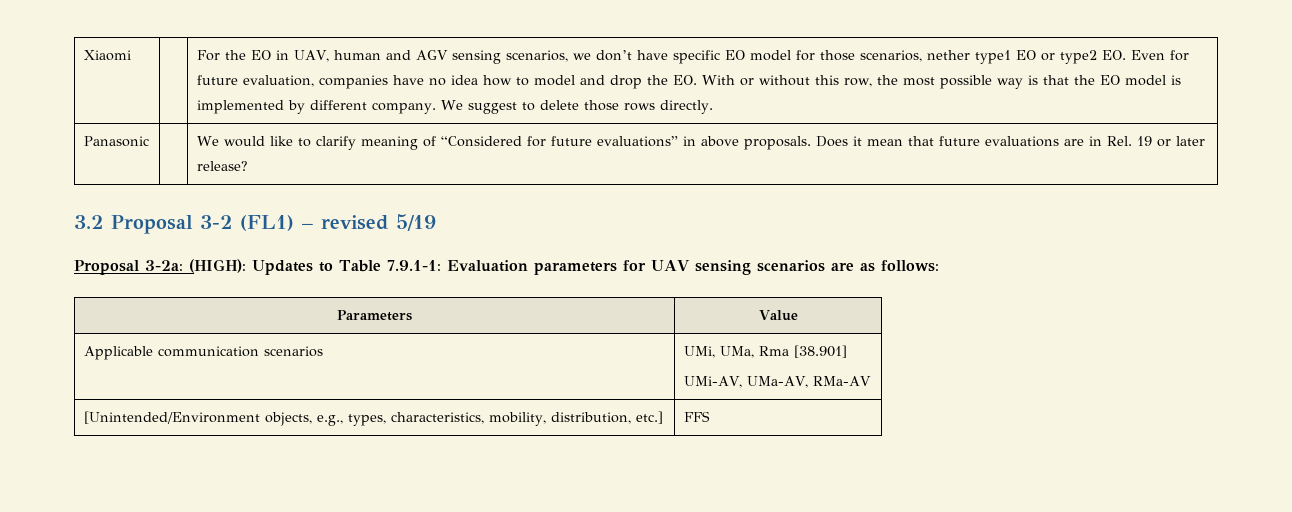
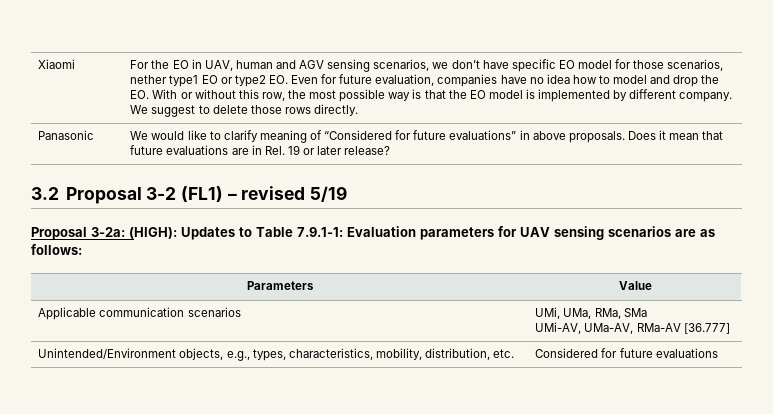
[758,345,847,358] Rma [38.901] -> [594,308,647,319] RMa, SMa
[83,411,260,424] // [Unintended/Environment -> [683,323,730,334] [38,348,177,360] [36.777] // Unintended/Environment
[635,411,663,424] [683,411,710,422] etc.] | FFS -> [493,349,515,358] [535,348,718,358] etc. | Considered for future evaluations

